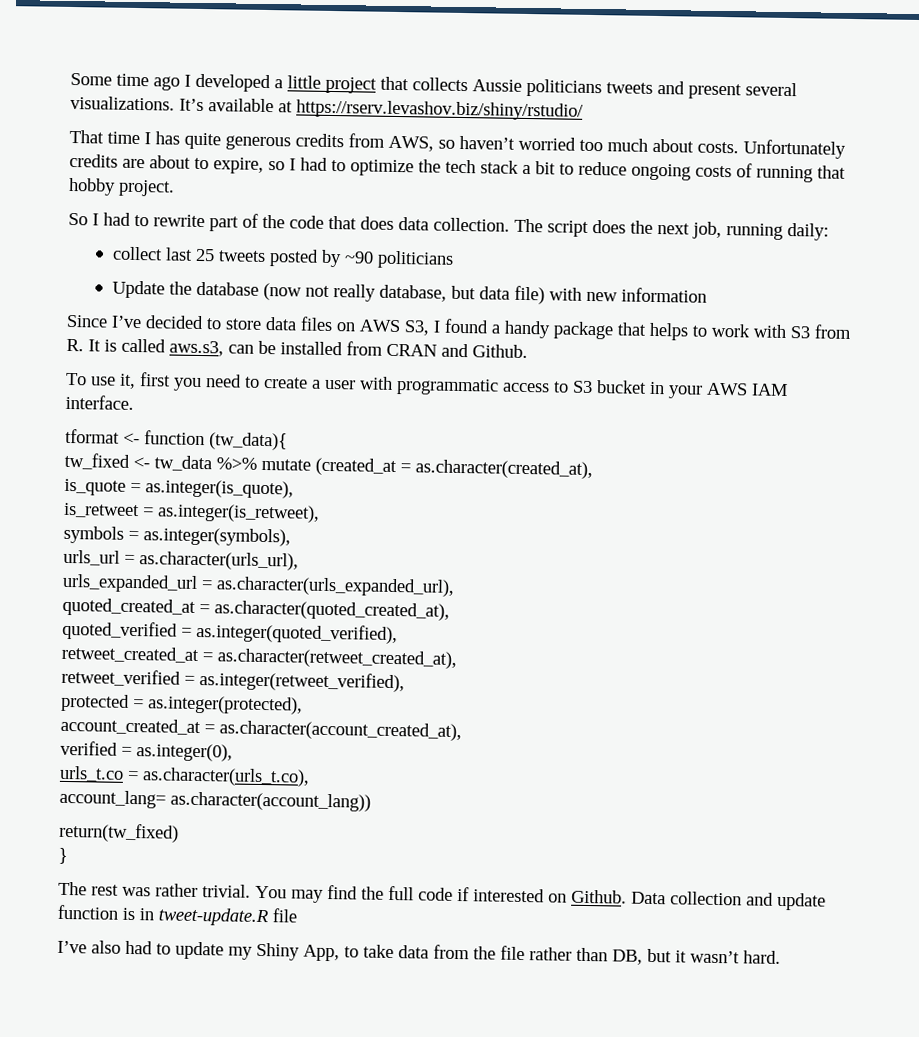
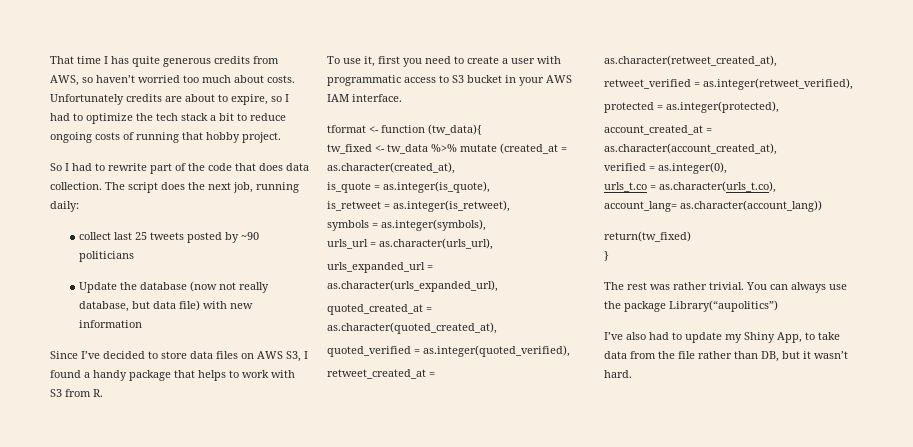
[70,72,797,100] [70,95,584,121] Some time ago I developed a little project that collects Aussie politicians tweets and present several visualizations. It’s available at https://rserv.levashov.biz/shiny/rstudio/ // -> (50, 60) none
[88,338,528,359] It is called aws.s3, can be installed from CRAN and Github. -> (103, 393) none
[291,885,826,911] [57,904,297,927] may find the full code if interested on Github. Data collection and update function is in tweet-update.R file -> [770,282,847,293] [604,300,778,312] can always use the package Library(“aupolitics”)

